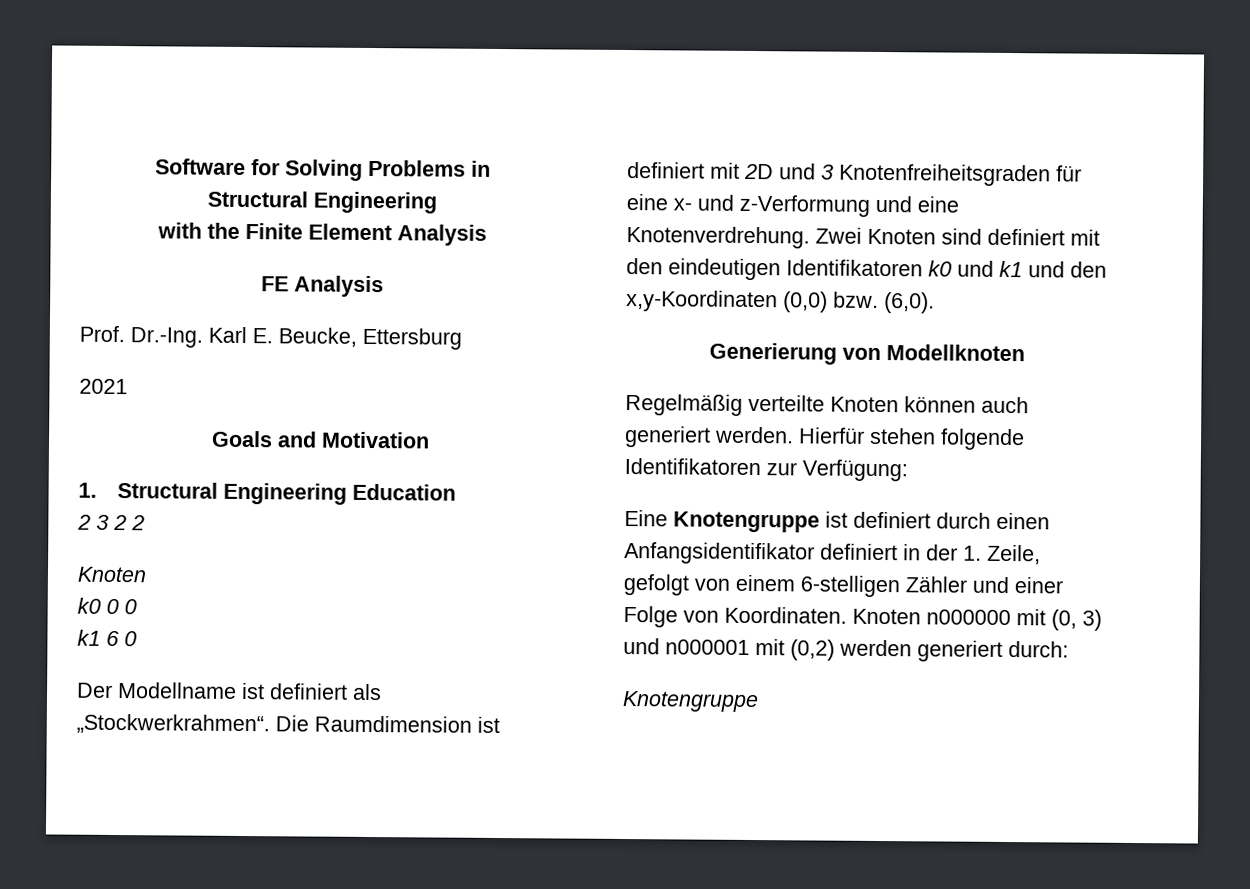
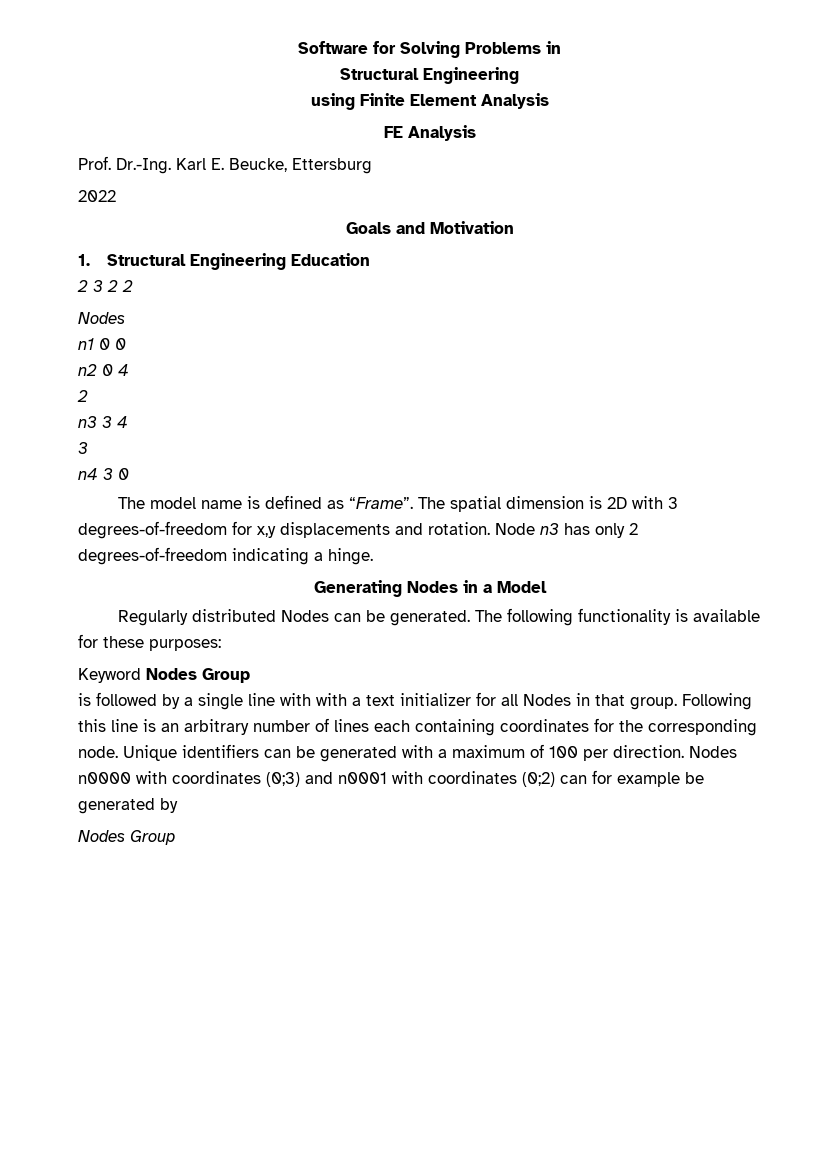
[156,222,240,239] with the -> [310,93,355,110] using
[79,378,128,395] 2021 -> [78,190,116,202] 2022
[77,566,147,583] [77,597,101,614] Knoten // k0 -> [78,312,125,324] [78,338,94,350] Nodes // n1
[77,629,137,647] [76,682,382,701] [76,713,500,735] [627,162,1082,187] [626,194,959,217] [626,226,1100,249] [626,258,1107,281] [626,290,935,314] [709,342,1025,365] [625,394,1029,416] [624,426,1025,451] [624,457,908,482] [624,509,1050,533] [624,541,1041,565] [623,573,1063,598] [623,605,1102,631] [623,637,1069,662] [622,690,759,713] k1 6 0 // Der Modellname ist definiert als „Stockwerkrahmen“. Die Raumdimension ist definiert mit 2D und 3 Knotenfreiheitsgraden für eine x- und z-Verformung und eine Knotenverdrehung. Zwei Knoten sind definiert mit den eindeutigen Identifikatoren k0 und k1 und den x,y-Koordinaten (0,0) bzw. (6,0). // Generierung von Modellknoten // Regelmäßig verteilte Knoten können auch generiert werden. Hierfür stehen folgende Identifikatoren zur Verfügung: // Eine Knotengruppe ist definiert durch einen Anfangsidentifikator definiert in der 1. Zeile, gefolgt von einem 6-stelligen Zähler und einer Folge von Koordinaten. Knoten n000000 mit (0, 3) und n000001 mit (0,2) werden generiert durch: // Knotengruppe -> [78,364,129,376] [77,390,88,402] [78,416,128,428] [78,442,88,454] [78,468,129,480] [117,495,678,512] [78,521,638,539] [78,547,373,565] [313,580,547,597] [117,608,760,626] [78,634,221,651] [78,668,250,683] [78,692,752,710] [78,718,757,736] [78,744,737,762] [78,770,704,787] [78,798,178,814] [78,830,175,845] n2 0 4 // 2 // n3 3 4 // 3 // n4 3 0 // The model name is defined as “Frame”. The spatial dimension is 2D with 3 degrees-of-freedom for x,y displacements and rotation. Node n3 has only 2 degrees-of-freedom indicating a hinge. // Generating Nodes in a Model // Regularly distributed Nodes can be generated. The following functionality is available for these purposes: // Keyword Nodes Group // is followed by a single line with with a text initializer for all Nodes in that group. Following this line is an arbitrary number of lines each containing coordinates for the corresponding node. Unique identifiers can be generated with a maximum of 100 per direction. Nodes n0000 with coordinates (0;3) and n0001 with coordinates (0;2) can for example be generated by // Nodes Group

